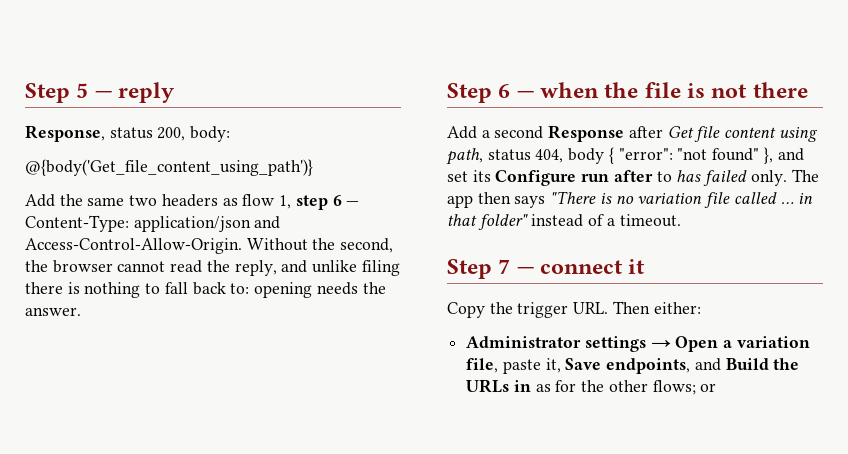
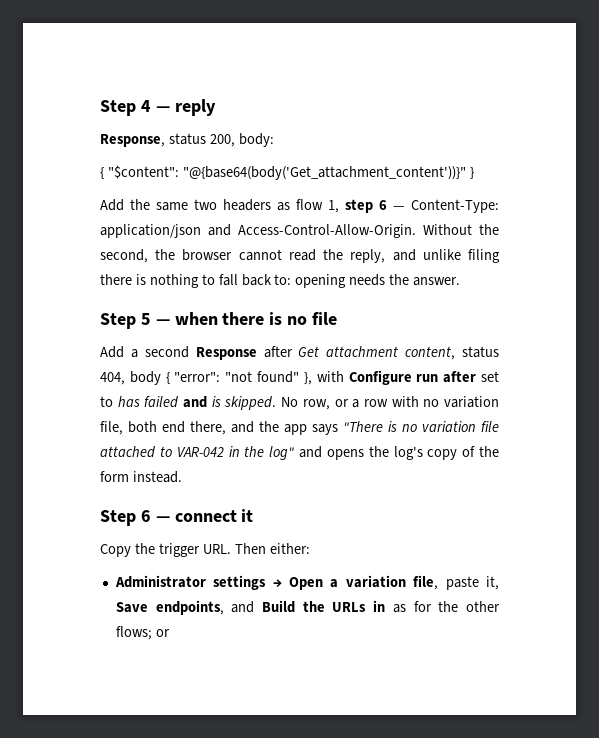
[25,83,89,103] Step 5 -> [100,100,151,116] Step 4
[25,159,313,176] @{body('Get_file_content_using_path')} -> [100,165,474,180] { "$content": "@{base64(body('Get_attachment_content'))}" }
[498,84,511,98] 6 -> [140,313,151,325] 5
[604,82,808,98] the file is not there -> [222,312,338,325] there is no file
[694,126,818,142] [446,148,483,165] file content using path, -> [326,346,456,360] attachment content,
[777,148,804,161] [447,170,491,182] and set its -> [316,371,344,382] with
(653, 176) none -> [480,371,499,382] set
[750,169,819,186] [447,192,511,208] only. The app then -> [183,396,499,410] [100,421,307,435] and is skipped. No row, or a row with no variation file, both end there, and the app
[733,192,814,204] [447,214,681,230] [447,259,511,279] called … in that folder" instead of a timeout. // Step 7 -> [100,446,499,460] [100,471,182,483] [100,510,151,526] attached to VAR-042 in the log" and opens the log's copy of the form instead. // Step 6

